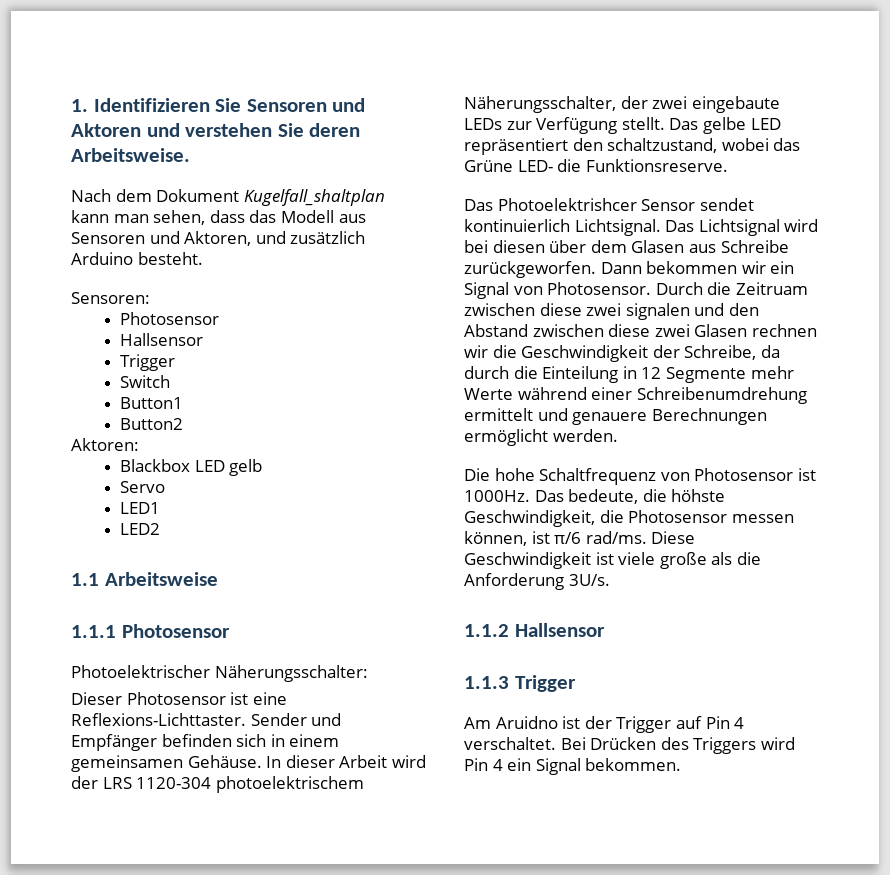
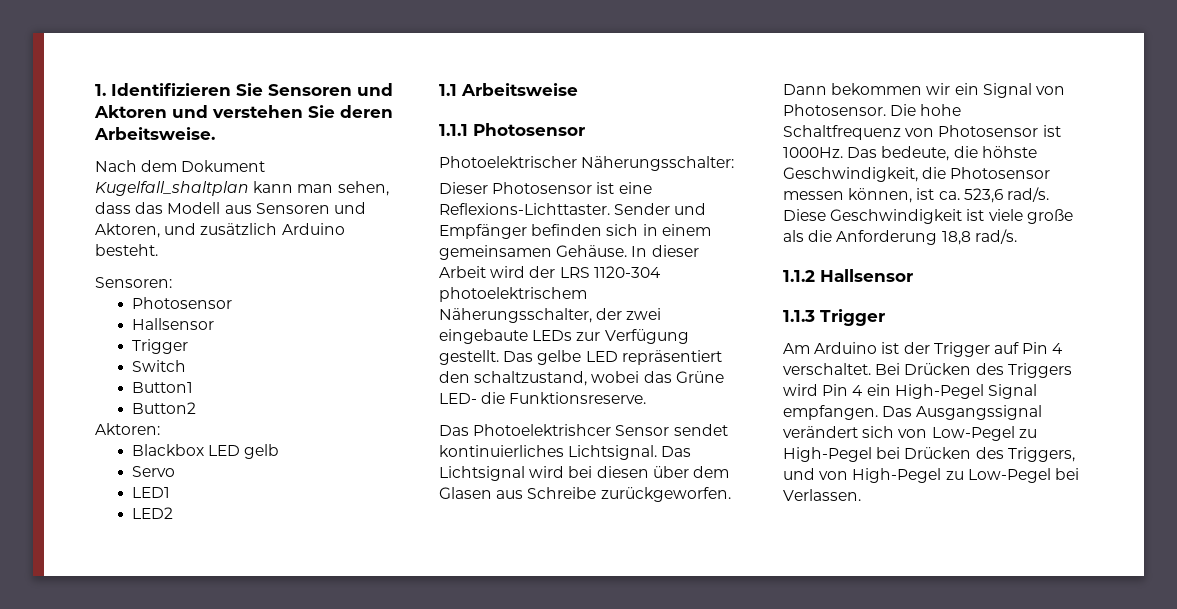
[621,117,665,130] stellt. -> [439,350,499,365] gestellt.
[464,219,570,232] kontinuierlich -> [439,445,564,457] kontinuierliches
[655,282,808,295] [464,303,759,320] [464,324,817,337] [464,345,780,362] [464,366,794,383] [464,387,807,404] [464,408,767,425] [464,429,618,446] Durch die Zeitruam zwischen diese zwei signalen und den Abstand zwischen diese zwei Glasen rechnen wir die Geschwindigkeit der Schreibe, da durch die Einteilung in 12 Segmente mehr Werte während einer Schreibenumdrehung ermittelt und genauere Berechnungen ermöglicht werden. // -> (886, 110) none
[554,531,647,544] π/6 rad/ms. -> [938,187,1049,203] ca. 523,6 rad/s.
[568,574,610,586] 3U/s. -> [941,229,1017,245] 18,8 rad/s.
[495,716,558,729] Aruidno -> [814,342,878,354] Arduino
[535,758,682,775] Signal bekommen. -> [894,384,1037,399] [783,405,1043,420] [783,426,1037,441] [783,447,1075,462] [783,468,1079,483] [783,489,861,501] High-Pegel Signal empfangen. Das Ausgangssignal verändert sich von Low-Pegel zu High-Pegel bei Drücken des Triggers, und von High-Pegel zu Low-Pegel bei Verlassen.

